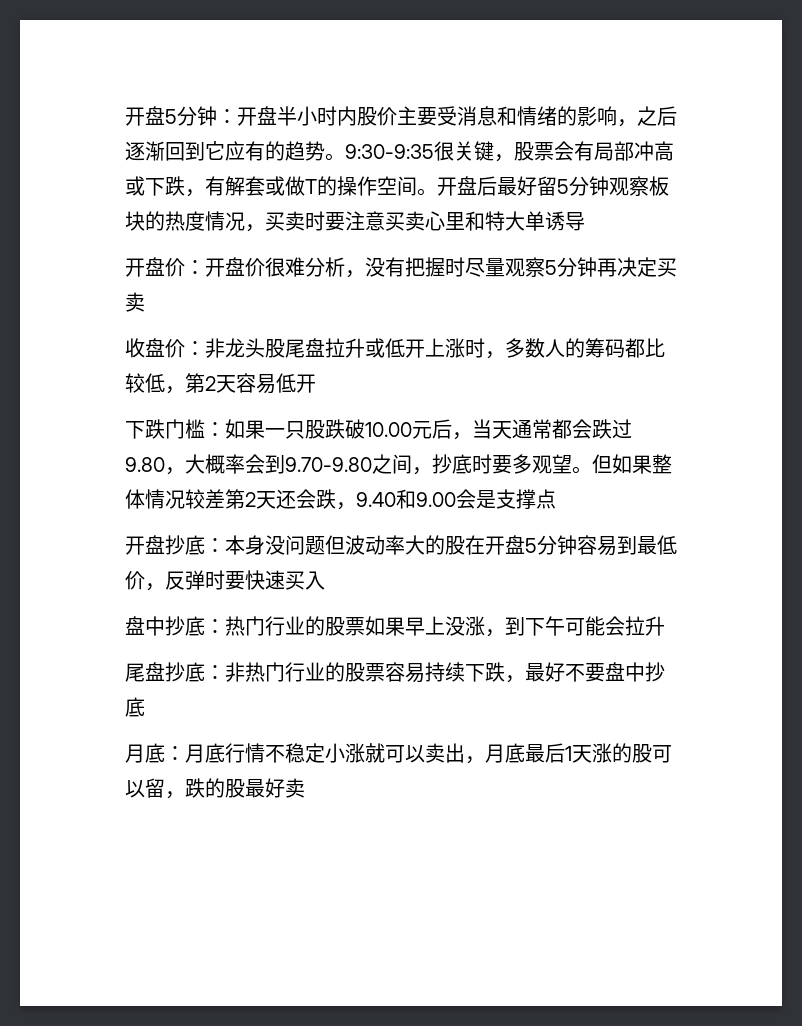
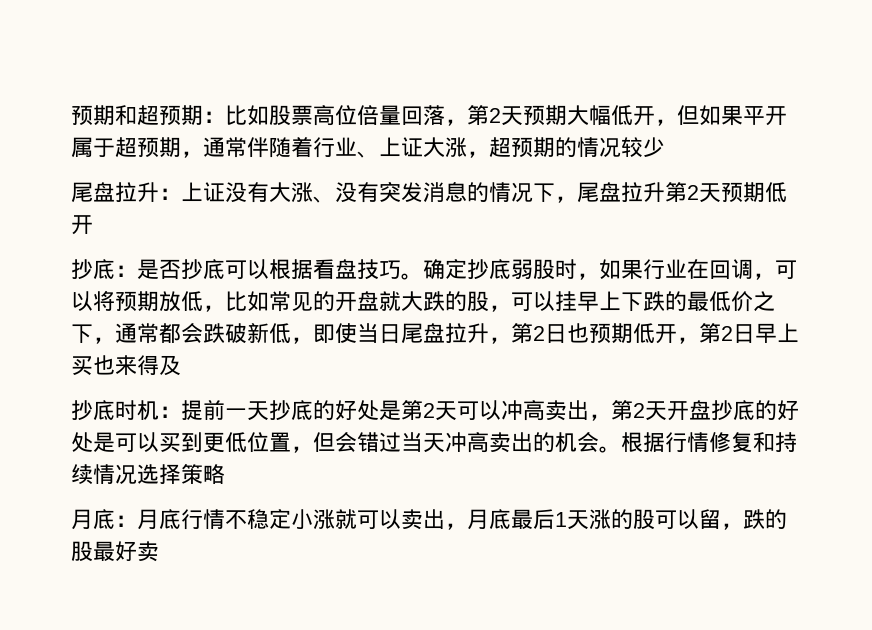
[125,106,677,127] [125,141,674,162] [125,176,669,197] [125,211,585,232] [125,257,677,278] [125,292,145,312] [125,338,665,359] [125,373,276,394] 开盘5分钟：开盘半小时内股价主要受消息和情绪的影响，之后逐渐回到它应有的趋势。9:30-9:35很关键，股票会有局部冲高或下跌，有解套或做T的操作空间。开盘后最好留5分钟观察板块的热度情况，买卖时要注意买卖心里和特大单诱导 // 开盘价：开盘价很难分析，没有把握时尽量观察5分钟再决定买卖 // 收盘价：非龙头股尾盘拉升或低开上涨时，多数人的筹码都比较低，第2天容易 -> [71,105,787,126] [71,137,665,158] [71,181,765,203] 预期和超预期：比如股票高位倍量回落，第2天预期大幅低开，但如果平开属于超预期，通常伴随着行业、上证大涨，超预期的情况较少 // 尾盘拉升：上证没有大涨、没有突发消息的情况下，尾盘拉升第2天预期
[125,419,632,440] [125,454,672,475] [125,489,556,510] [125,535,677,556] [125,570,325,591] [125,616,665,637] [125,662,665,683] [125,697,145,717] 下跌门槛：如果一只股跌破10.00元后，当天通常都会跌过9.80，大概率会到9.70-9.80之间，抄底时要多观望。但如果整体情况较差第2天还会跌，9.40和9.00会是支撑点 // 开盘抄底：本身没问题但波动率大的股在开盘5分钟容易到最低价，反弹时要快速买入 // 盘中抄底：热门行业的股票如果早上没涨，到下午可能会拉升 // 尾盘抄底：非热门行业的股票容易持续下跌，最好不要盘中抄底 -> [71,259,797,280] [71,290,775,312] [71,323,799,344] [71,355,181,376] [71,399,799,421] [71,432,797,453] [71,464,225,485] 抄底：是否抄底可以根据看盘技巧。确定抄底弱股时，如果行业在回调，可以将预期放低，比如常见的开盘就大跌的股，可以挂早上下跌的最低价之下，通常都会跌破新低，即使当日尾盘拉升，第2日也预期低开，第2日早上买也来得及 // 抄底时机：提前一天抄底的好处是第2天可以冲高卖出，第2天开盘抄底的好处是可以买到更低位置，但会错过当天冲高卖出的机会。根据行情修复和持续情况选择策略

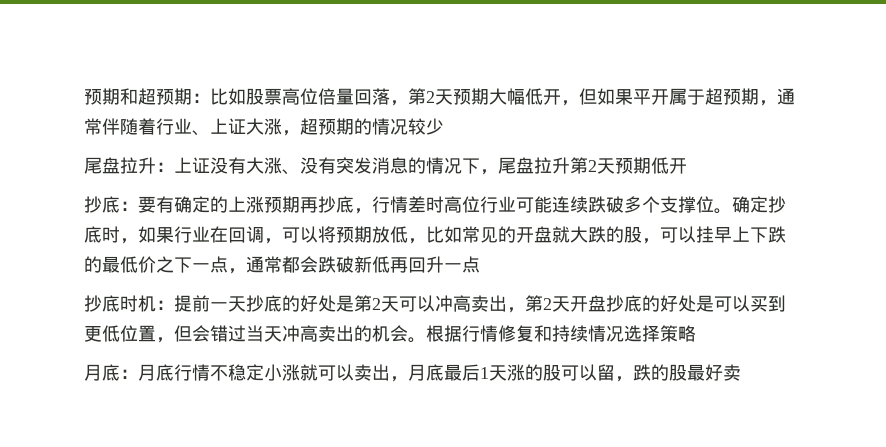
[137,259,401,280] 是否抄底可以根据看盘技巧 -> [138,196,714,214] 要有确定的上涨预期再抄底，行情差时高位行业可能连续跌破多个支撑位
[511,259,555,280] 弱股 -> (102, 234) none
(93, 333) none -> [192,256,228,273] 一点
[291,323,799,344] [71,355,181,376] ，即使当日尾盘拉升，第2日也预期低开，第2日早上买也来得及 -> [390,256,480,273] 再回升一点

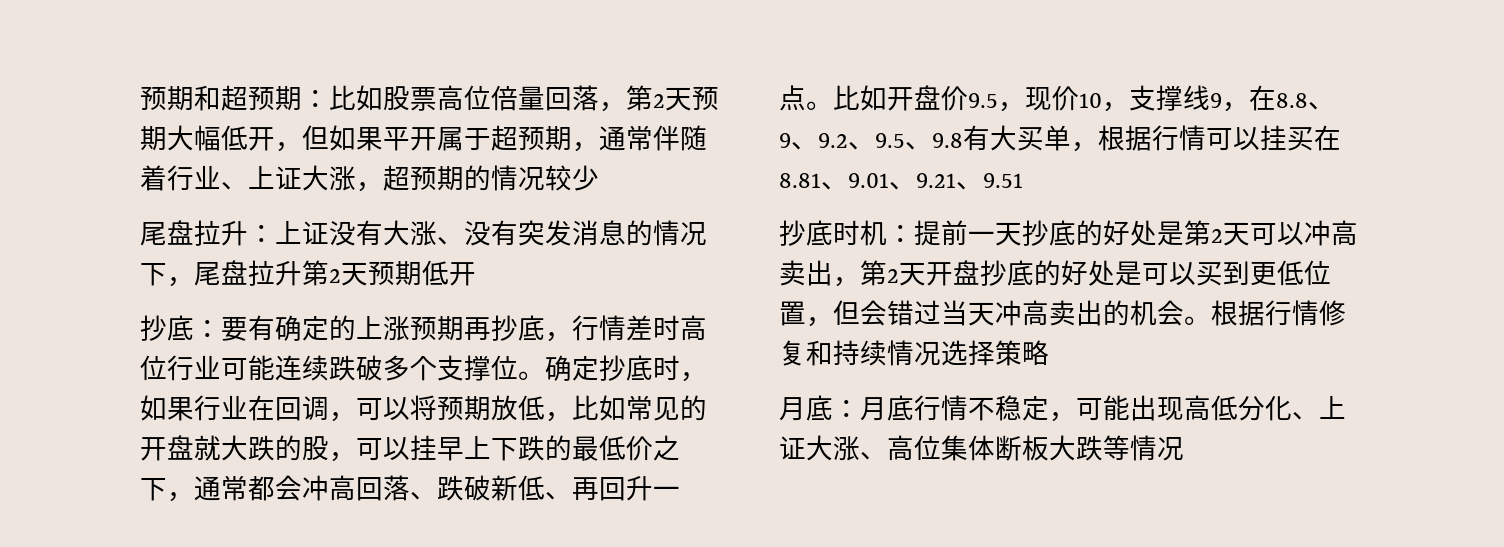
[192,256,228,273] 一点 -> (167, 489) none
(318, 264) none -> [302,475,437,501] 冲高回落、
(390, 264) none -> [545,492,572,500] 、
(480, 264) none -> [806,85,1335,112] [779,125,1341,152] [779,173,1023,190] 。比如开盘价9.5，现价10，支撑线9，在8.8、9、9.2、9.5、9.8有大买单，根据行情可以挂买在8.81、9.01、9.21、9.51
[264,364,741,382] 小涨就可以卖出，月底最后1天涨的股可以留，跌的股最好卖 -> [1049,395,1346,422] [779,435,1184,461] ，可能出现高低分化、上证大涨、高位集体断板大跌等情况

